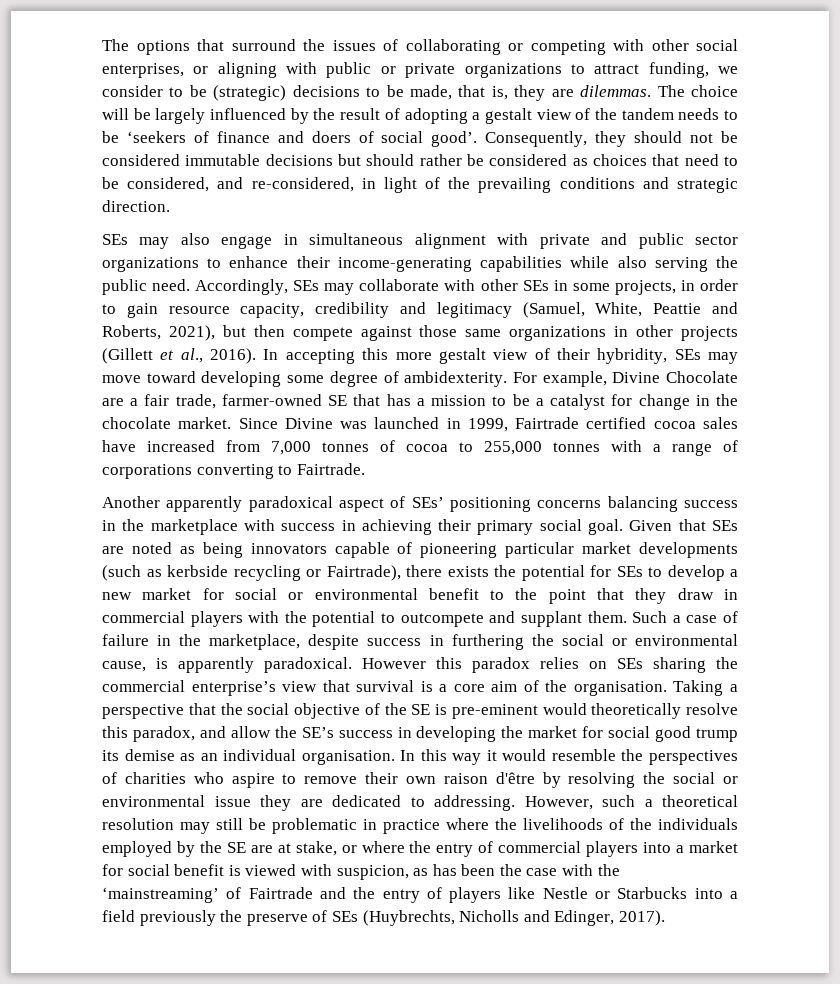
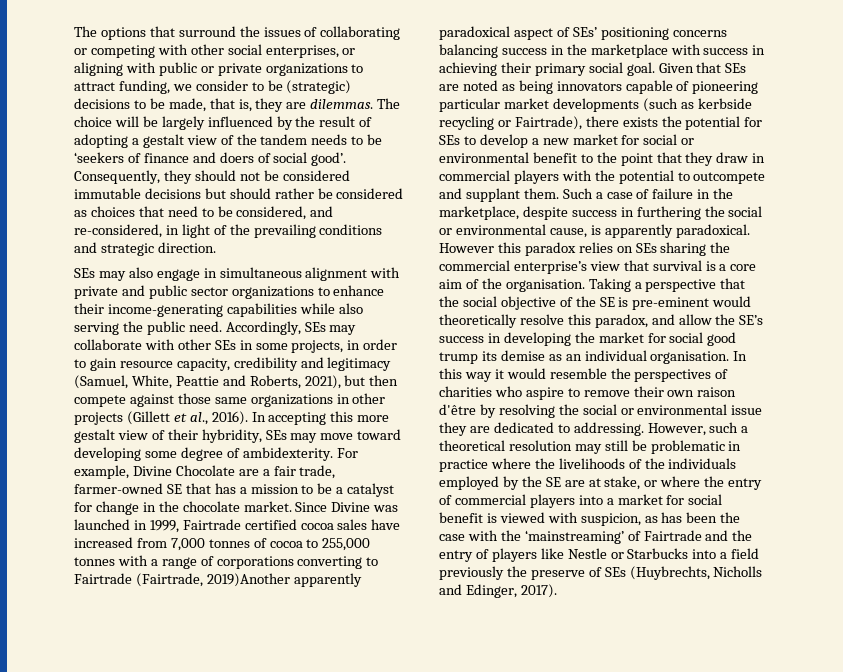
[296,463,365,475] [102,496,160,508] Fairtrade. // Another -> [74,573,290,587] Fairtrade (Fairtrade, 2019)Another

